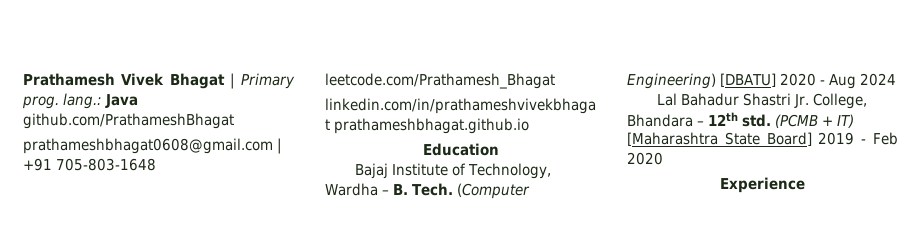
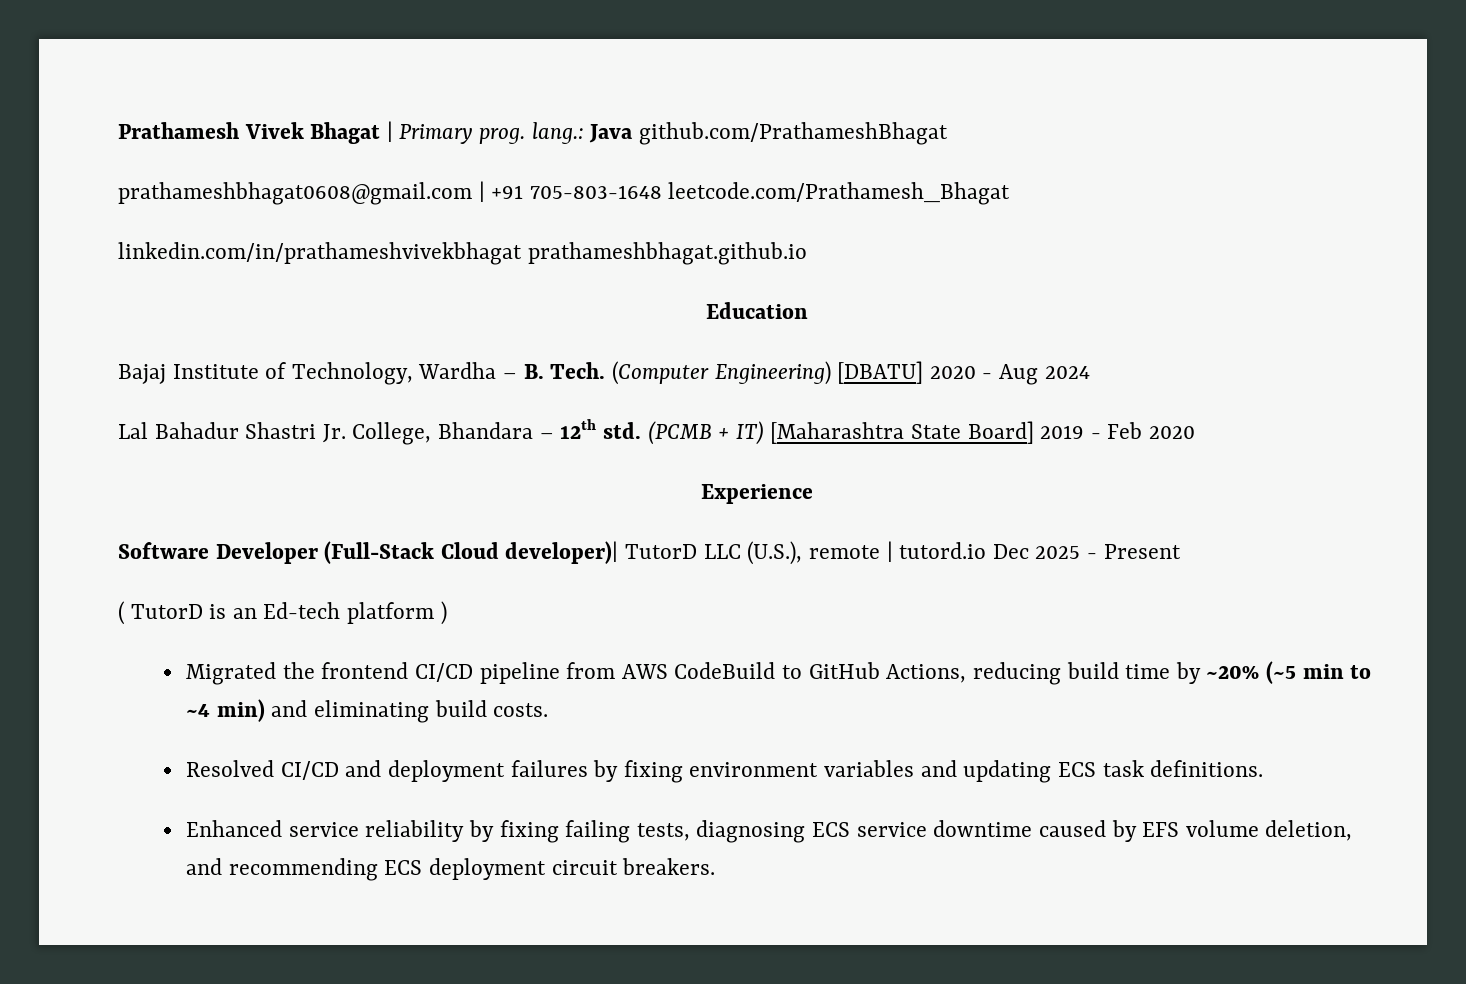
(805, 185) none -> [118,541,1181,565] [118,601,447,625] [186,661,1372,685] [186,699,549,723] [186,760,1264,783] [186,820,1353,843] [186,858,716,881] // Software Developer (Full-Stack Cloud developer)| TutorD LLC (U.S.), remote | tutord.io Dec 2025 - Present // ( TutorD is an Ed-tech platform ) // Migrated the frontend CI/CD pipeline from AWS CodeBuild to GitHub Actions, reducing build time by ~20% (~5 min to ~4 min) and eliminating build costs. // Resolved CI/CD and deployment failures by fixing environment variables and updating ECS task definitions. // Enhanced service reliability by fixing failing tests, diagnosing ECS service downtime caused by EFS volume deletion, and recommending ECS deployment circuit breakers.

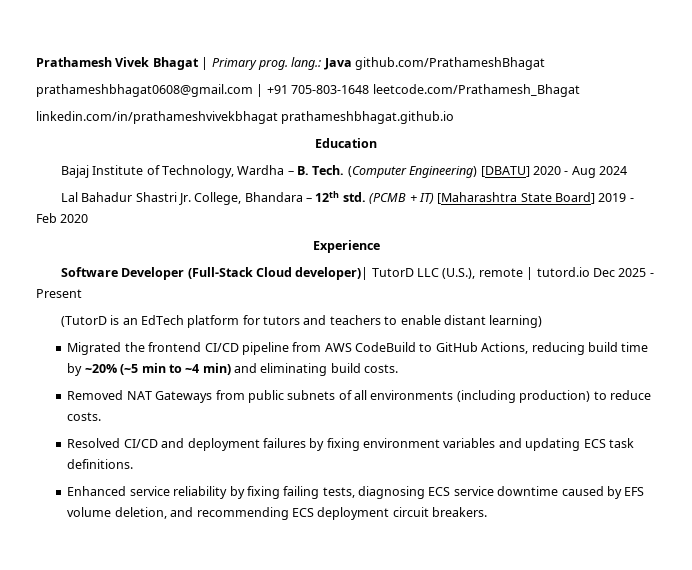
[118,601,447,625] ( TutorD is an Ed-tech platform ) -> [60,315,543,328] (TutorD is an EdTech platform for tutors and teachers to enable distant learning)
(549, 710) none -> [67,390,651,403] [67,412,102,421] // Removed NAT Gateways from public subnets of all environments (including production) to reduce costs.

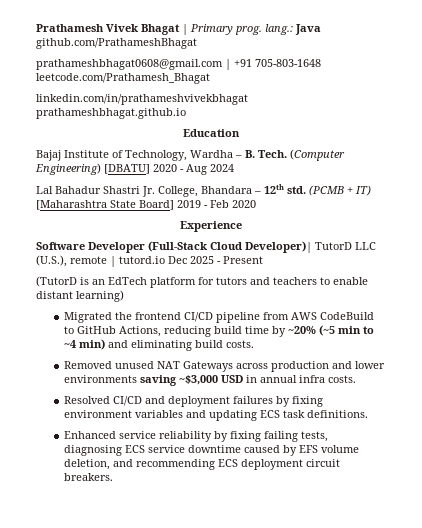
[295,267,369,280] developer)| -> [245,241,312,253] Developer)|
(124, 395) none -> [115,361,155,369] unused
[215,390,651,403] from public subnets of all environments (including production) to reduce -> [236,361,386,372] [64,375,326,386] across production and lower environments saving ~$3,000 USD in annual infra

